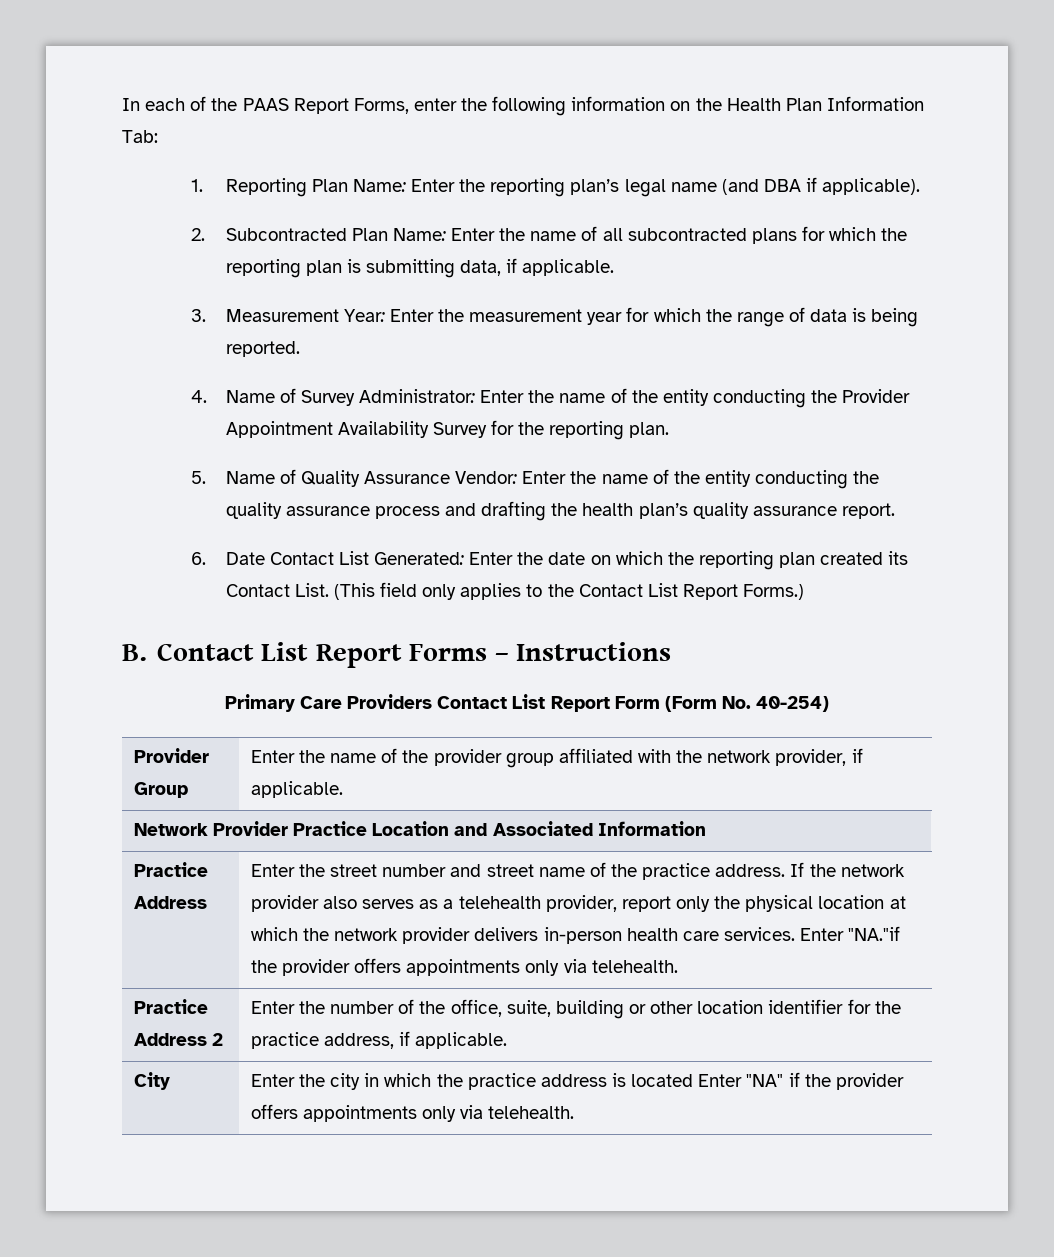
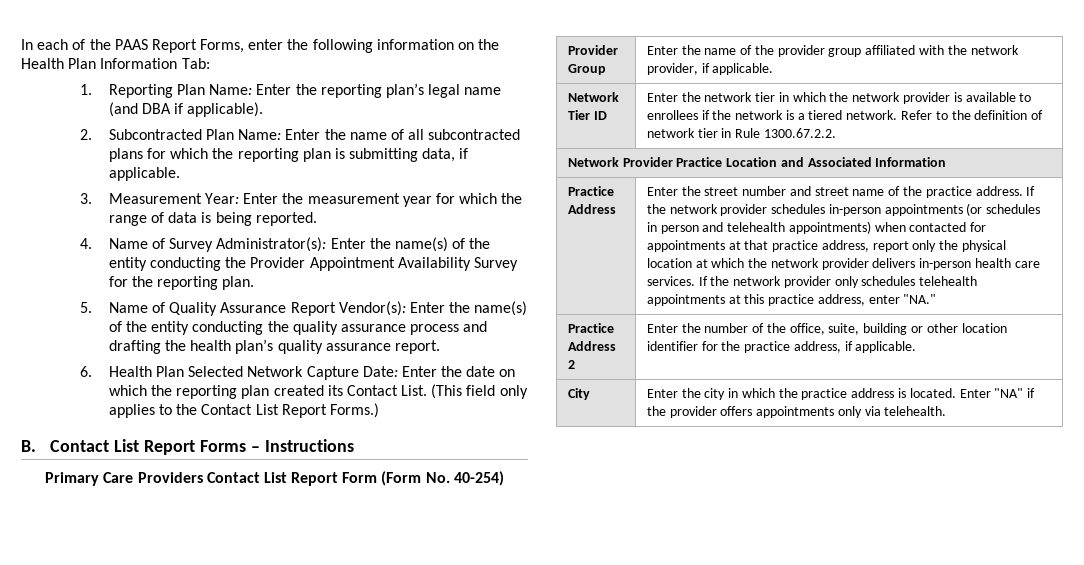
[359,389,606,403] Administrator: Enter the name -> [216,237,448,252] Administrator(s): Enter the name(s)
[455,471,648,484] Vendor: Enter the name -> [290,301,528,316] Report Vendor(s): Enter the name(s)
[225,551,465,565] Date Contact List Generated: -> [108,366,398,380] Health Plan Selected Network Capture Date:
(343, 789) none -> [567,92,619,102] [567,110,607,120] [646,92,1032,104] [646,110,1044,120] [646,128,836,138] // Network Tier ID | Enter the network tier in which the network provider is available to enrollees if the network is a tiered network. Refer to the definition of network tier in Rule 1300.67.2.2.
[323,895,617,912] also serves as a telehealth provider, -> [771,203,1041,216] [646,221,987,234] [646,240,869,252] schedules in-person appointments (or schedules in person and telehealth appointments) when contacted for appointments at that practice address,
[800,926,901,941] [250,958,678,976] Enter "NA."if the provider offers appointments only via telehealth. -> [698,276,978,288] [646,294,937,306] If the network provider only schedules telehealth appointments at this practice address, enter "NA."
[631,1074,694,1087] located -> [909,388,956,398] located.

